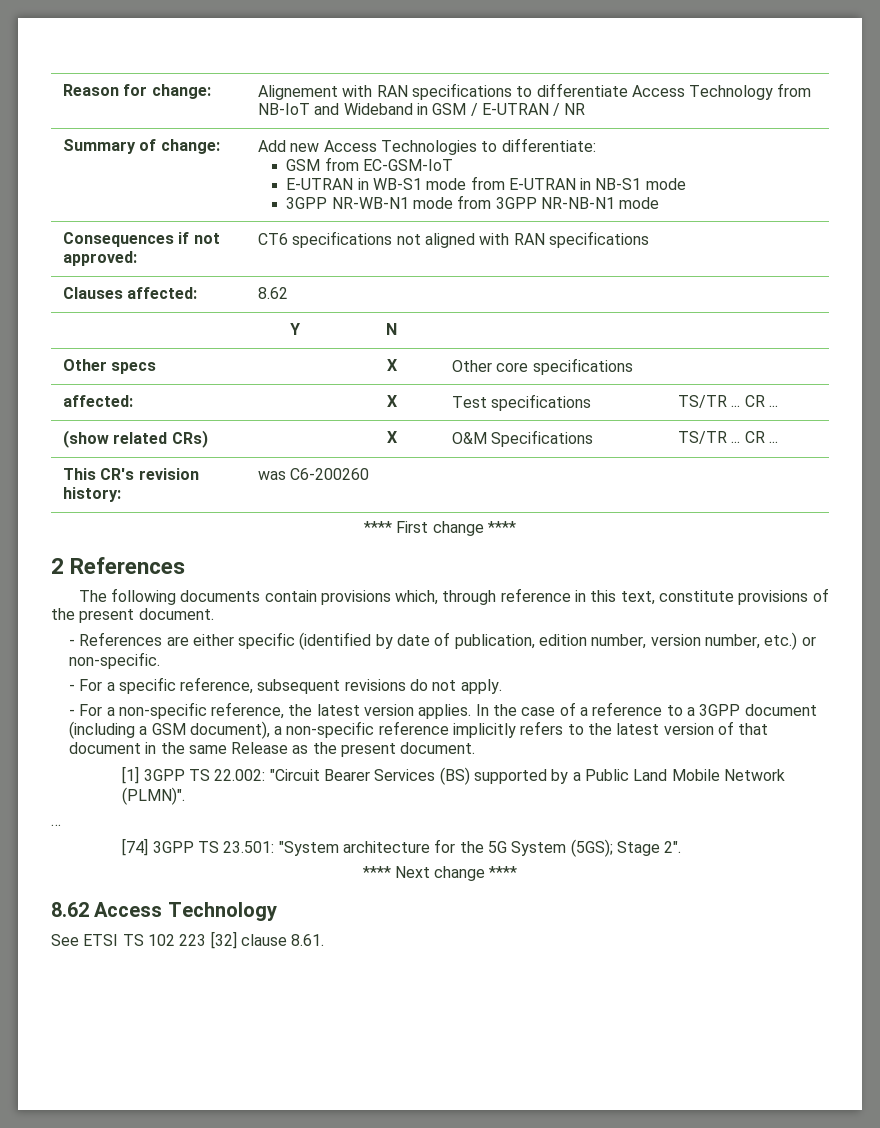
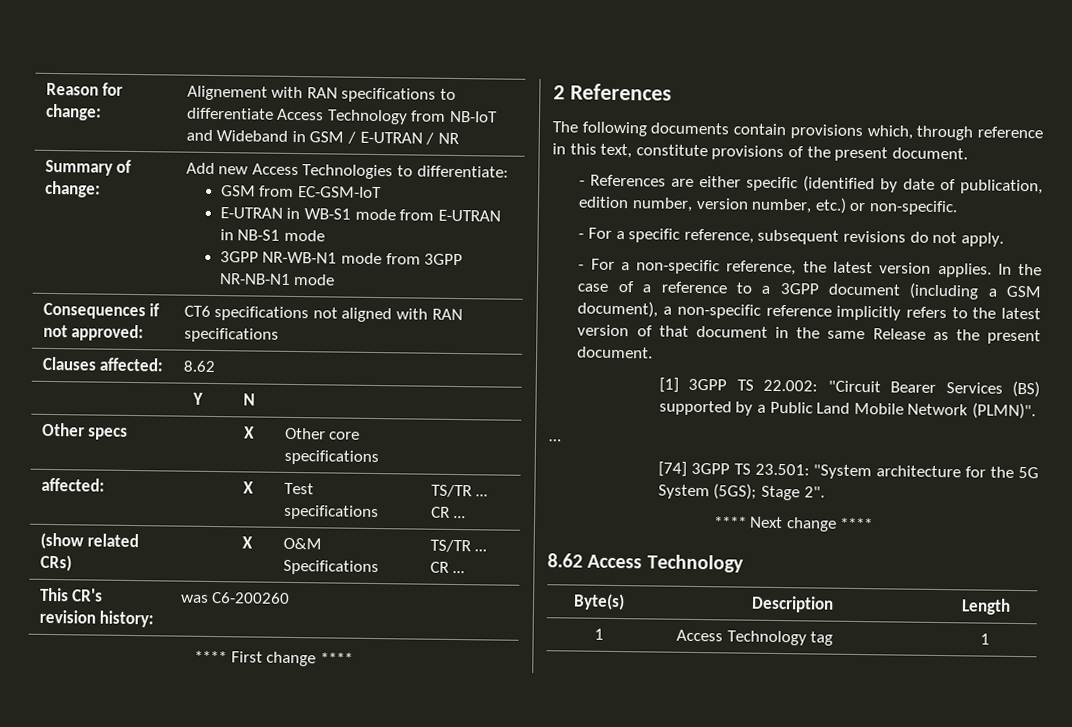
[51,931,325,949] // See ETSI TS 102 223 [32] clause 8.61. -> [573,593,625,611] [751,595,834,613] [960,598,1011,615] [593,628,604,640] [676,629,834,646] [980,633,990,645] // Byte(s) | Description | Length // 1 | Access Technology tag | 1

